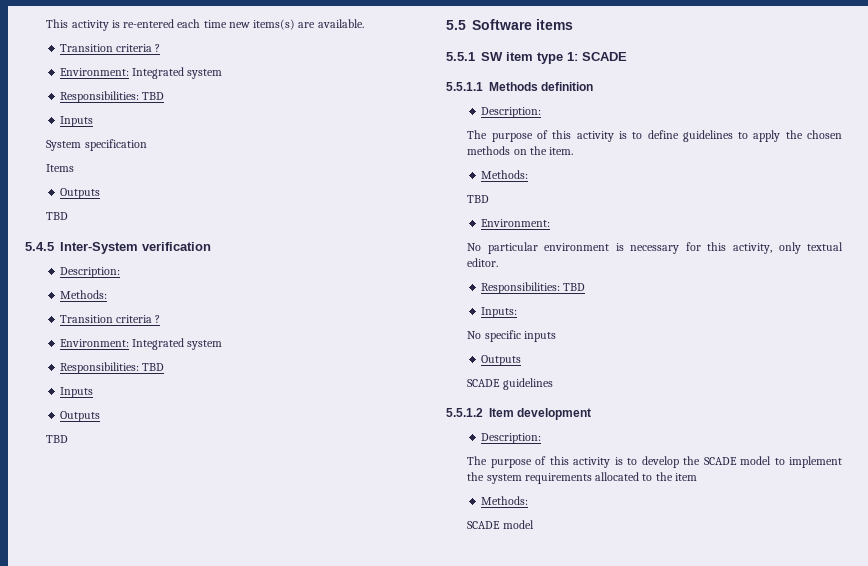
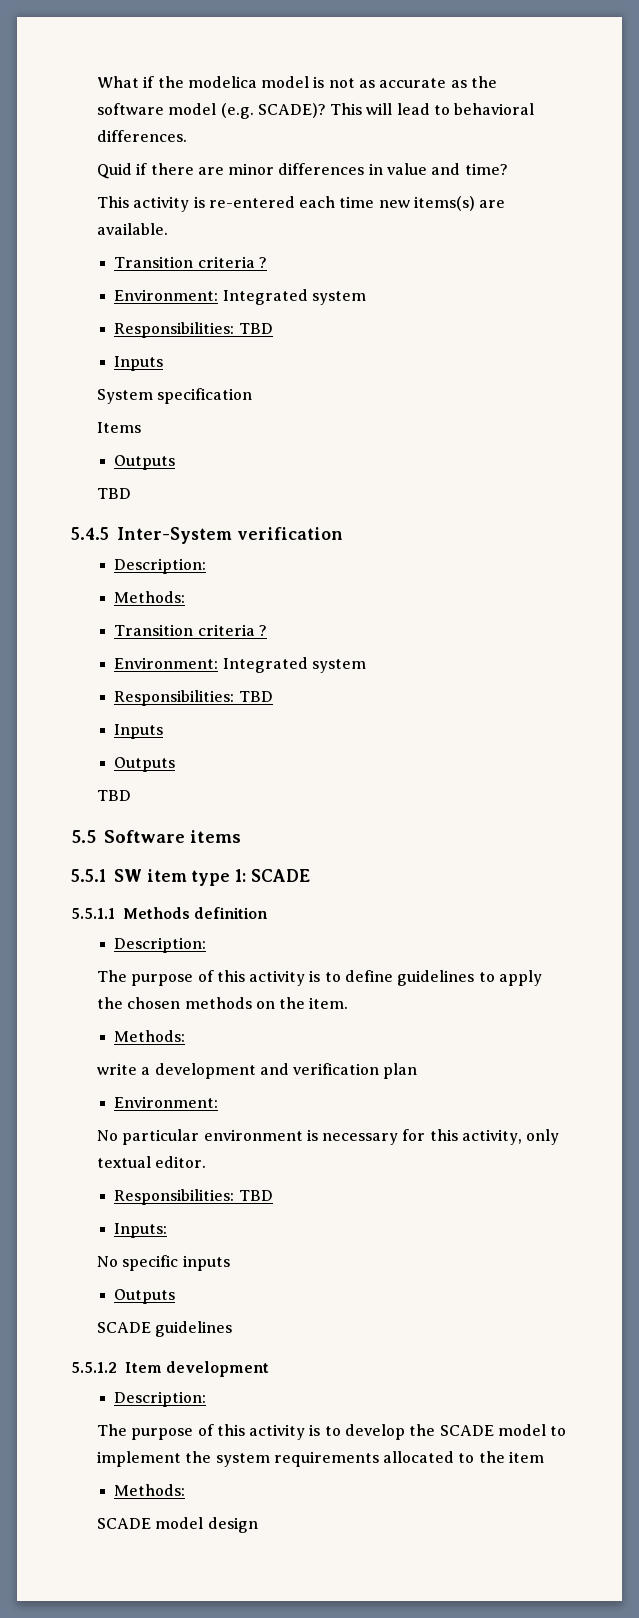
(46, 23) none -> [96,76,498,88] [96,103,535,119] [96,130,187,142] [96,163,508,179] What if the modelica model is not as accurate as the software model (e.g. SCADE)? This will lead to behavioral differences. // Quid if there are minor differences in value and time? //
[467,195,490,203] TBD -> [96,1063,418,1079] write a development and verification plan
(534, 524) none -> [207,1517,258,1533] design

